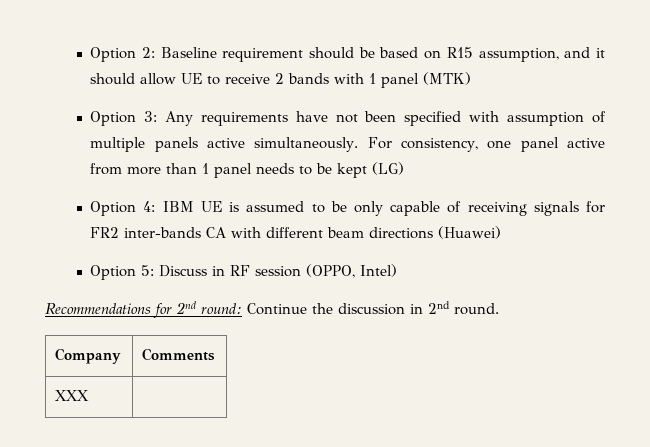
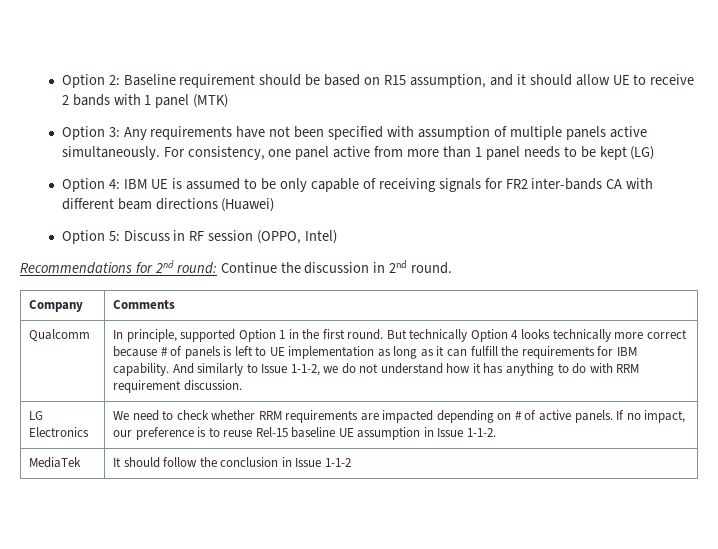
[55,390,90,401] XXX | -> [29,329,91,341] [113,329,687,342] [113,346,637,359] [113,363,640,376] [113,380,242,393] [29,411,44,420] [29,427,90,437] [113,410,686,423] [113,427,496,440] [29,457,82,468] [113,457,351,468] Qualcomm | In principle, supported Option 1 in the first round. But technically Option 4 looks technically more correct because # of panels is left to UE implementation as long as it can fulfill the requirements for IBM capability. And similarly to Issue 1-1-2, we do not understand how it has anything to do with RRM requirement discussion. // LG Electronics | We need to check whether RRM requirements are impacted depending on # of active panels. If no impact, our preference is to reuse Rel-15 baseline UE assumption in Issue 1-1-2. // MediaTek | It should follow the conclusion in Issue 1-1-2

